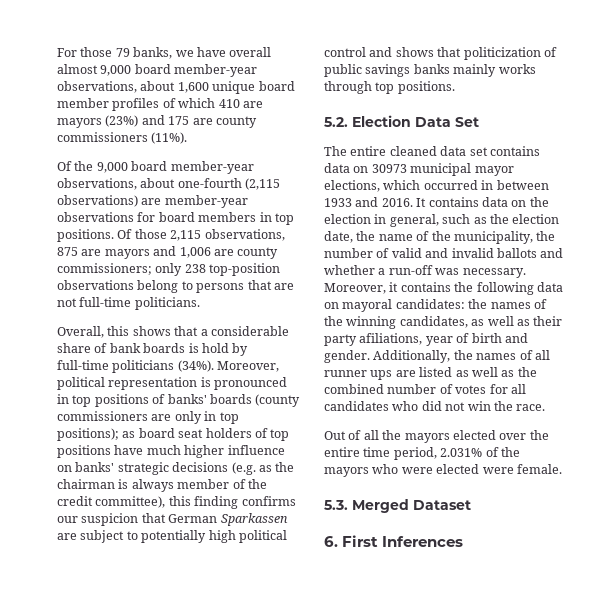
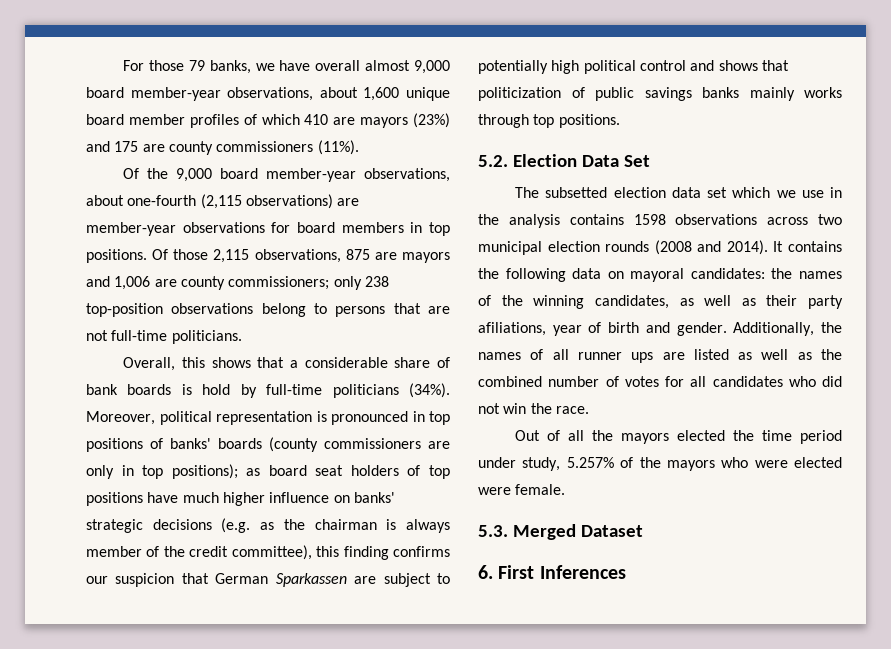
[350,146,540,156] [324,163,514,176] [324,180,549,192] [324,197,549,207] [324,214,560,227] [324,231,556,244] [324,248,564,258] [324,265,526,278] [324,282,399,294] entire cleaned data set contains data on 30973 municipal mayor elections, which occurred in between 1933 and 2016. It contains data on the election in general, such as the election date, the name of the municipality, the number of valid and invalid ballots and whether a run-off was necessary. Moreover, it -> [545,187,842,198] [478,214,842,228] [478,240,784,255] subsetted election data set which we use in the analysis contains 1598 observations across two municipal election rounds (2008 and 2014). It
[499,430,549,440] [324,447,483,460] over the entire time period, 2.031% -> [733,430,842,444] [478,457,614,471] the time period under study, 5.257%

